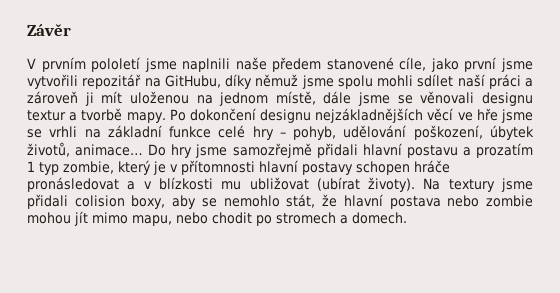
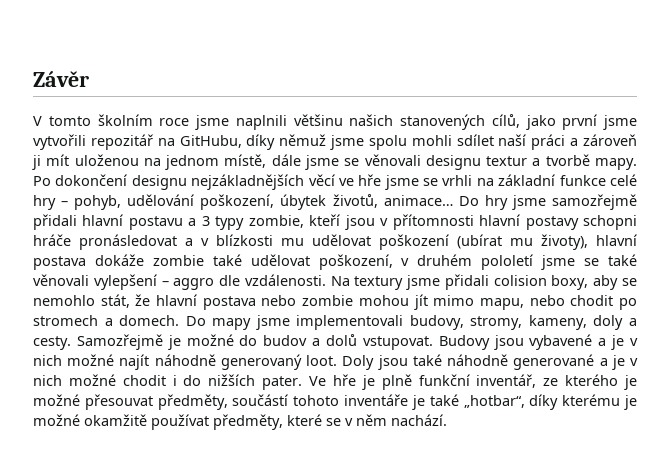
[41,57,427,72] prvním pololetí jsme naplnili naše předem stanovené cíle, -> [48,114,520,130] tomto školním roce jsme naplnili většinu našich stanovených cílů,
[476,143,534,158] [27,160,166,175] prozatím 1 typ zombie, který je -> [201,214,375,230] 3 typy zombie, kteří jsou
[356,161,410,175] schopen -> [582,215,637,230] schopni
[249,177,416,192] ubližovat (ubírat životy). -> [312,234,637,250] [33,254,637,270] [33,274,326,290] udělovat poškození (ubírat mu životy), hlavní postava dokáže zombie také udělovat poškození, v druhém pololetí jsme se také věnovali vylepšení – aggro dle vzdálenosti.
(407, 218) none -> [185,315,637,330] [33,334,638,350] [33,354,639,370] [33,374,638,390] [33,394,637,410] [33,414,447,430] Do mapy jsme implementovali budovy, stromy, kameny, doly a cesty. Samozřejmě je možné do budov a dolů vstupovat. Budovy jsou vybavené a je v nich možné najít náhodně generovaný loot. Doly jsou také náhodně generované a je v nich možné chodit i do nižších pater. Ve hře je plně funkční inventář, ze kterého je možné přesouvat předměty, součástí tohoto inventáře je také „hotbar“, díky kterému je možné okamžitě používat předměty, které se v něm nachází.

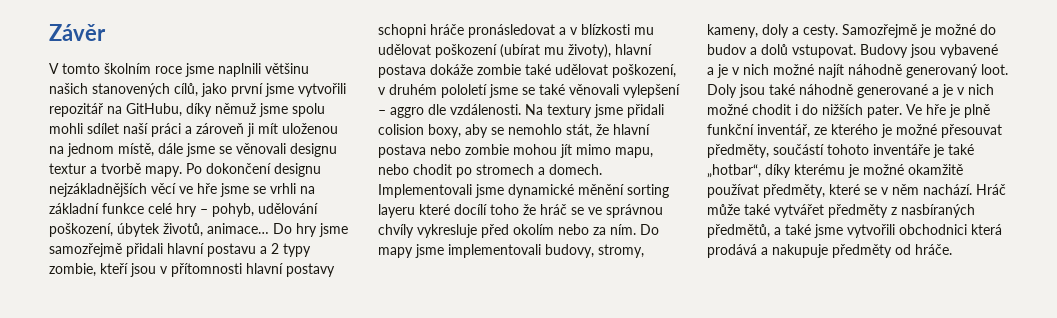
[201,216,210,226] 3 -> [271,243,279,254] 2
(180, 320) none -> [378,184,669,198] [378,204,663,218] [378,224,636,238] Implementovali jsme dynamické měnění sorting layeru které docílí toho že hráč se ve správnou chvíly vykresluje před okolím nebo za ním.
(447, 420) none -> [976,184,1006,195] [707,204,975,218] [707,224,1002,238] [707,244,952,258] Hráč může také vytvářet předměty z nasbíraných předmětů, a také jsme vytvořili obchodnici která prodává a nakupuje předměty od hráče.

